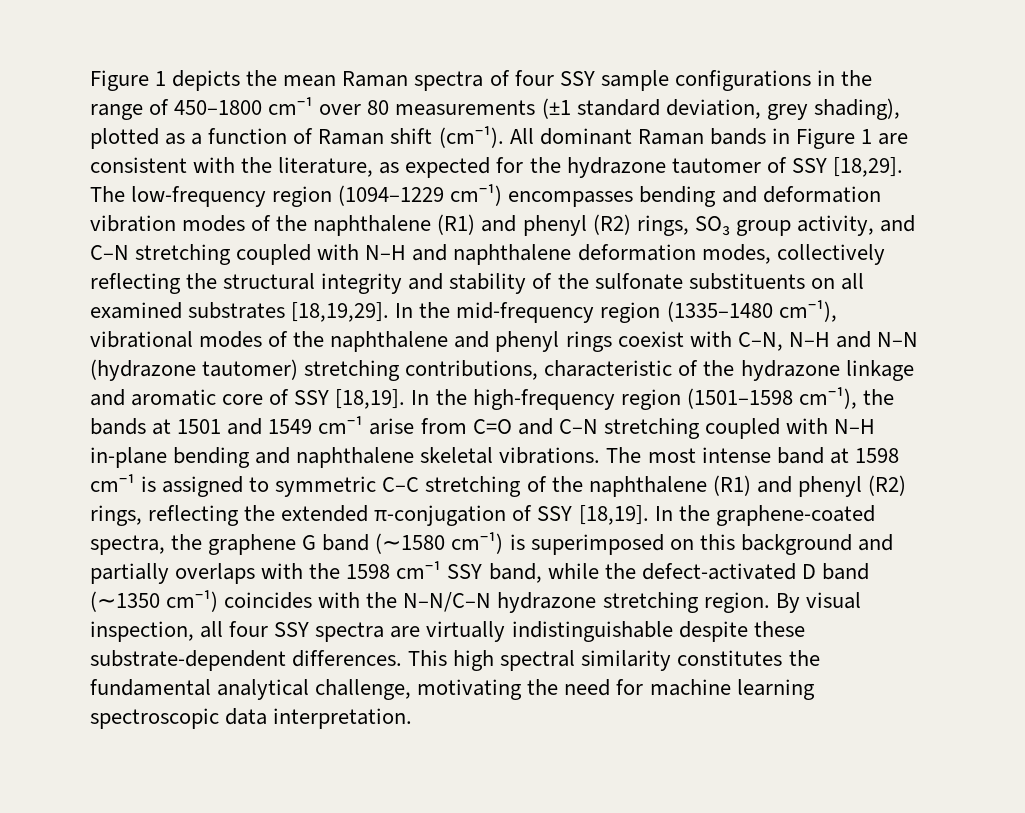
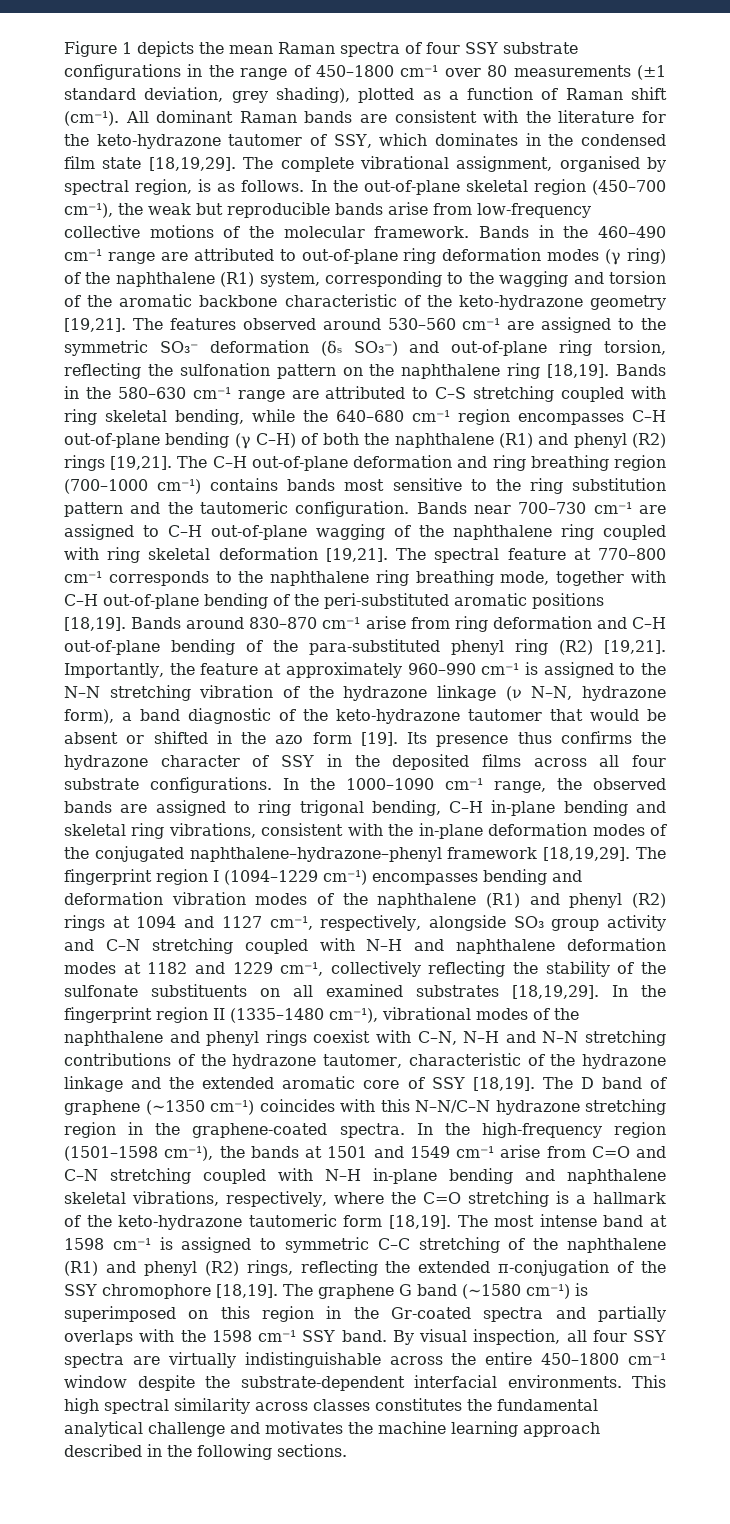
[600,70,669,91] sample -> [503,42,578,54] substrate
[771,128,873,149] in Figure 1 -> (353, 117) none
[278,157,491,178] literature, as expected -> [558,110,635,123] literature
[566,157,666,178] hydrazone -> [96,134,221,149] keto-hydrazone
[791,157,903,177] [90,186,333,207] SSY [18,29]. The low-frequency region -> [333,133,666,148] [64,156,666,172] [64,179,667,195] [64,202,591,218] [64,225,666,238] [64,248,666,265] [64,271,666,287] [64,294,666,310] [64,317,666,333] [64,340,666,356] [64,363,667,379] [64,386,667,402] [64,409,666,425] [64,432,667,449] [64,455,666,471] [64,478,666,494] [64,501,666,517] [64,524,666,540] [64,547,666,563] [64,570,666,586] [64,593,604,609] [64,616,667,632] [64,639,666,655] [64,662,667,678] [64,685,666,701] [64,708,666,724] [64,731,666,747] [64,754,666,770] [64,777,666,793] [64,800,666,816] [64,823,668,839] [64,846,666,862] [64,869,219,885] SSY, which dominates in the condensed film state [18,19,29]. The complete vibrational assignment, organised by spectral region, is as follows. In the out-of-plane skeletal region (450–700 cm⁻¹), the weak but reproducible bands arise from low-frequency collective motions of the molecular framework. Bands in the 460–490 cm⁻¹ range are attributed to out-of-plane ring deformation modes (γ ring) of the naphthalene (R1) system, corresponding to the wagging and torsion of the aromatic backbone characteristic of the keto-hydrazone geometry [19,21]. The features observed around 530–560 cm⁻¹ are assigned to the symmetric SO₃⁻ deformation (δₛ SO₃⁻) and out-of-plane ring torsion, reflecting the sulfonation pattern on the naphthalene ring [18,19]. Bands in the 580–630 cm⁻¹ range are attributed to C–S stretching coupled with ring skeletal bending, while the 640–680 cm⁻¹ region encompasses C–H out-of-plane bending (γ C–H) of both the naphthalene (R1) and phenyl (R2) rings [19,21]. The C–H out-of-plane deformation and ring breathing region (700–1000 cm⁻¹) contains bands most sensitive to the ring substitution pattern and the tautomeric configuration. Bands near 700–730 cm⁻¹ are assigned to C–H out-of-plane wagging of the naphthalene ring coupled with ring skeletal deformation [19,21]. The spectral feature at 770–800 cm⁻¹ corresponds to the naphthalene ring breathing mode, together with C–H out-of-plane bending of the peri-substituted aromatic positions [18,19]. Bands around 830–870 cm⁻¹ arise from ring deformation and C–H out-of-plane bending of the para-substituted phenyl ring (R2) [19,21]. Importantly, the feature at approximately 960–990 cm⁻¹ is assigned to the N–N stretching vibration of the hydrazone linkage (ν N–N, hydrazone form), a band diagnostic of the keto-hydrazone tautomer that would be absent or shifted in the azo form [19]. Its presence thus confirms the hydrazone character of SSY in the deposited films across all four substrate configurations. In the 1000–1090 cm⁻¹ range, the observed bands are assigned to ring trigonal bending, C–H in-plane bending and skeletal ring vibrations, consistent with the in-plane deformation modes of the conjugated naphthalene–hydrazone–phenyl framework [18,19,29]. The fingerprint region I
[636,215,689,236] rings, -> [64,915,506,931] rings at 1094 and 1127 cm⁻¹, respectively, alongside
[796,215,874,236] activity, -> [607,915,667,931] activity
[701,244,885,265] [90,273,444,294] modes, collectively reflecting the structural integrity and -> [64,961,539,977] modes at 1182 and 1229 cm⁻¹, collectively reflecting the
[456,302,661,323] mid-frequency region -> [64,1007,225,1023] fingerprint region II
[90,359,539,381] (hydrazone tautomer) stretching contributions, -> [585,1030,666,1046] [64,1053,403,1069] stretching contributions of the hydrazone tautomer,
(125, 397) none -> [169,1077,275,1089] the extended
(406, 399) none -> [542,1077,667,1089] [64,1099,666,1115] [64,1122,405,1138] The D band of graphene (∼1350 cm⁻¹) coincides with this N–N/C–N hydrazone stretching region in the graphene-coated spectra.
[499,447,601,464] vibrations. -> [132,1191,666,1207] [64,1214,451,1230] vibrations, respectively, where the C=O stretching is a hallmark of the keto-hydrazone tautomeric form [18,19].
[537,505,875,526] [90,534,203,555] SSY [18,19]. In the graphene-coated spectra, the -> [640,1261,666,1273] [64,1284,313,1299] the SSY chromophore [18,19]. The
[740,534,852,555] background -> [262,1306,544,1322] region in the Gr-coated spectra
[488,563,869,583] [90,590,770,613] band, while the defect-activated D band (∼1350 cm⁻¹) coincides with the N–N/C–N hydrazone stretching region. -> [341,1330,387,1342] band.
[678,621,805,642] [90,650,403,671] despite these substrate-dependent differences. -> [389,1352,666,1365] [64,1375,622,1391] across the entire 450–1800 cm⁻¹ window despite the substrate-dependent interfacial environments.
(672, 660) none -> [255,1399,370,1411] across classes
[315,679,815,700] [90,708,413,729] challenge, motivating the need for machine learning spectroscopic data interpretation. -> [148,1421,600,1437] [64,1444,347,1460] challenge and motivates the machine learning approach described in the following sections.

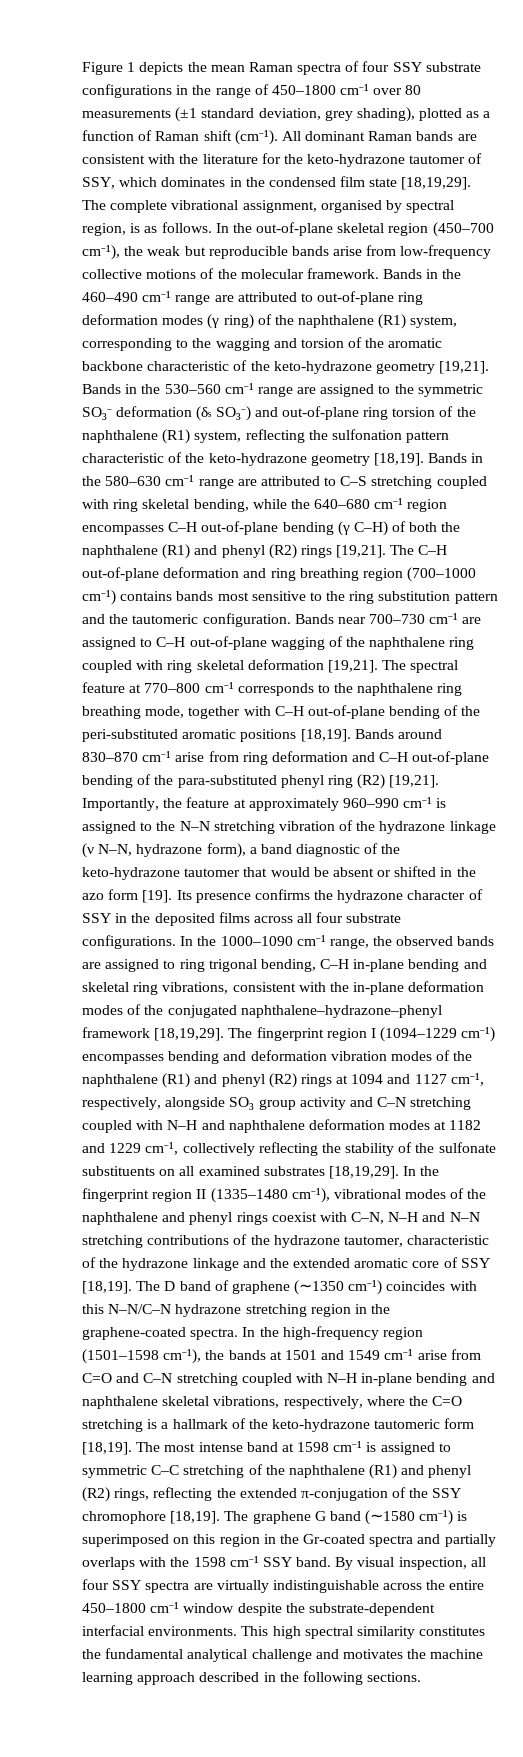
[132,318,381,330] The features observed around -> [82,384,161,394] Bands in the
(501, 324) none -> [257,386,293,397] range
[604,340,666,355] [64,363,541,379] torsion, reflecting the sulfonation pattern on the naphthalene ring -> [392,406,476,417] [82,429,450,444] [82,452,370,466] torsion of the naphthalene (R1) system, reflecting the sulfonation pattern characteristic of the keto-hydrazone geometry
[517,732,552,744] thus -> (251, 898) none
[255,1399,370,1411] across classes -> (415, 1632) none

